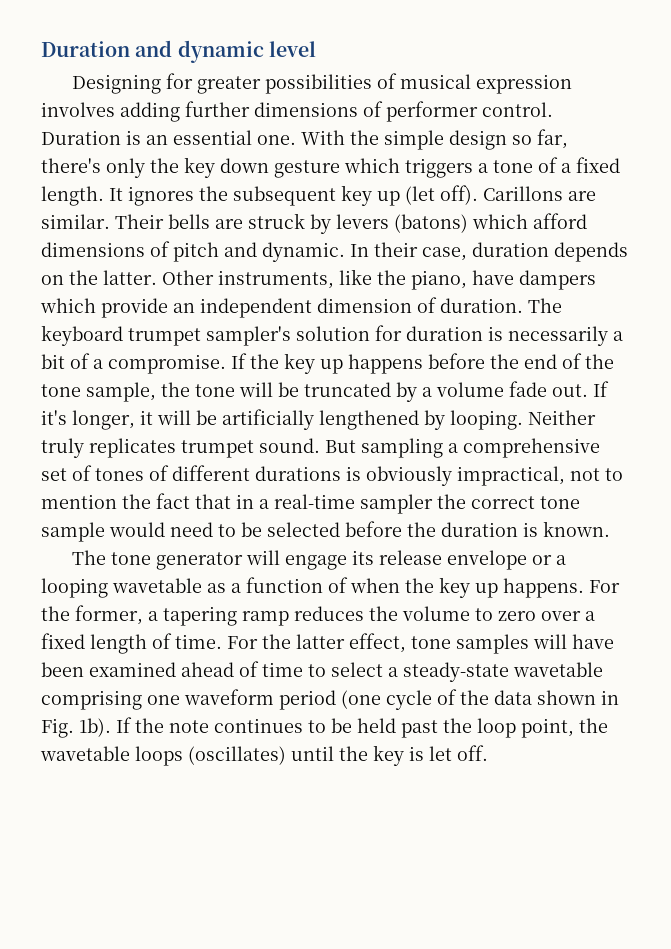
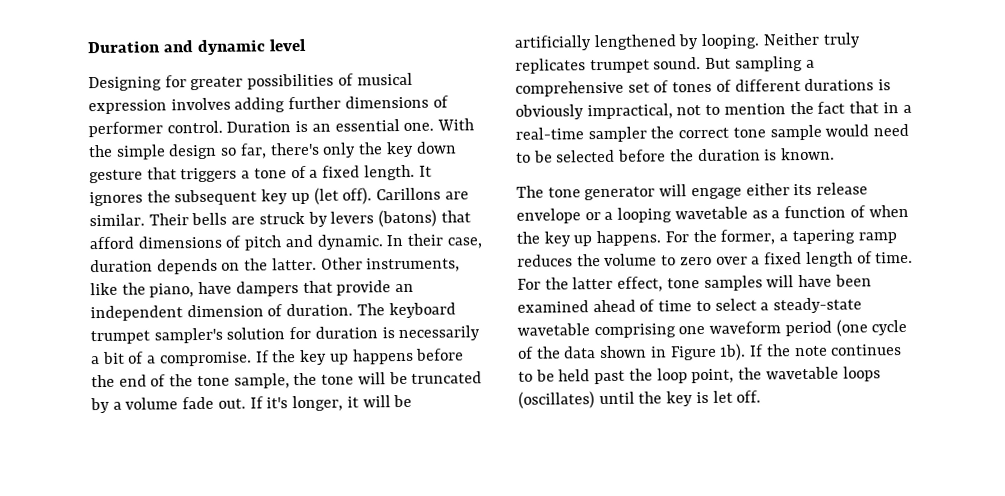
[344,158,400,173] which -> [146,167,177,180] that
[472,214,528,229] which -> [440,210,471,223] that
[40,298,96,313] which -> [302,280,333,293] that
(347, 562) none -> [745,183,790,196] either
[41,718,74,738] Fig. -> [669,345,717,361] Figure

